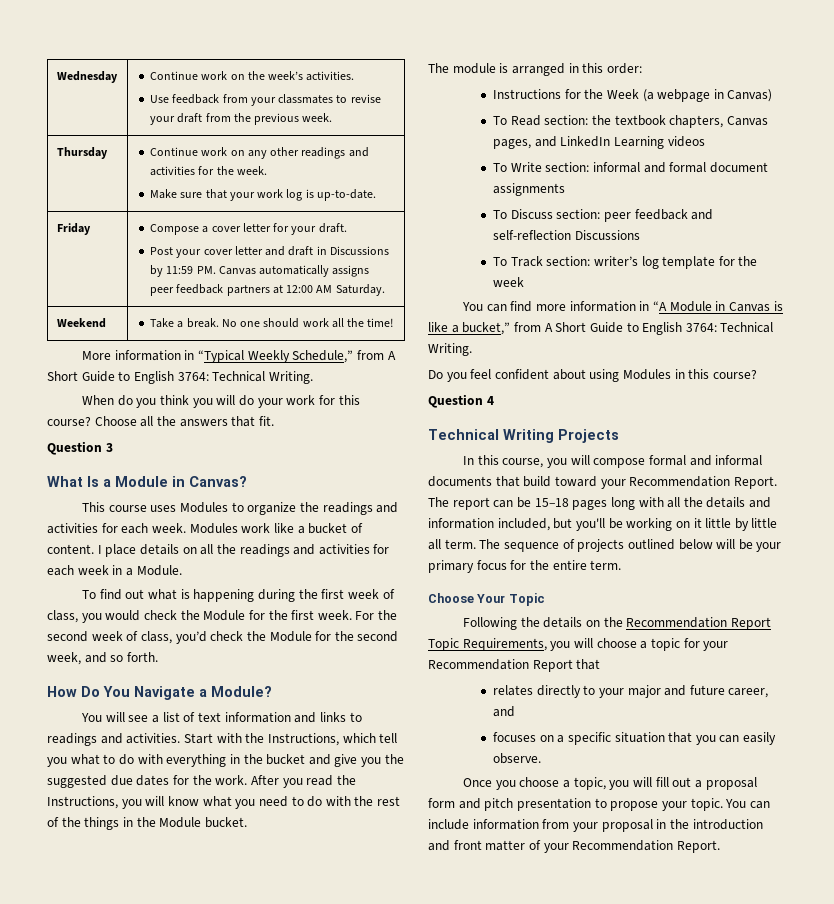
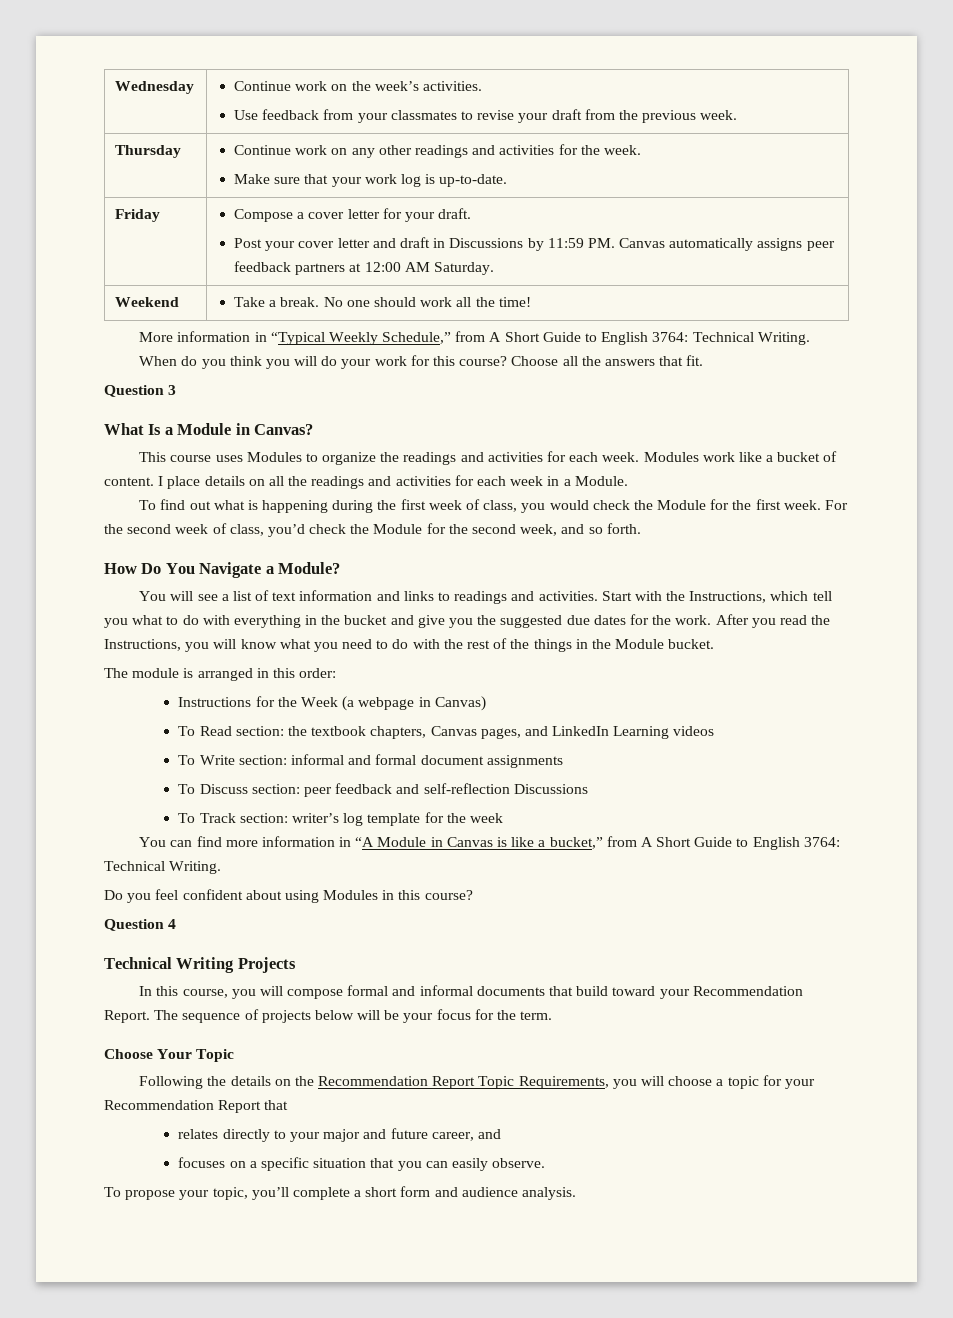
[452,497,772,510] [428,518,778,531] [428,539,501,550] report can be 15–18 pages long with all the details and information included, but you'll be working on it little by little all term. The -> (179, 1015) none
[627,539,675,550] outlined -> (311, 1016) none
[428,560,474,573] primary -> (434, 1018) none
[552,560,587,570] entire -> (517, 1015) none
[463,777,757,790] [428,798,770,811] [428,819,763,832] [428,840,720,853] Once you choose a topic, you will fill out a proposal form and pitch presentation to propose your topic. You can include information from your proposal in the introduction and front matter of your Recommendation Report. -> [104,1186,577,1200] To propose your topic, you’ll complete a short form and audience analysis.

